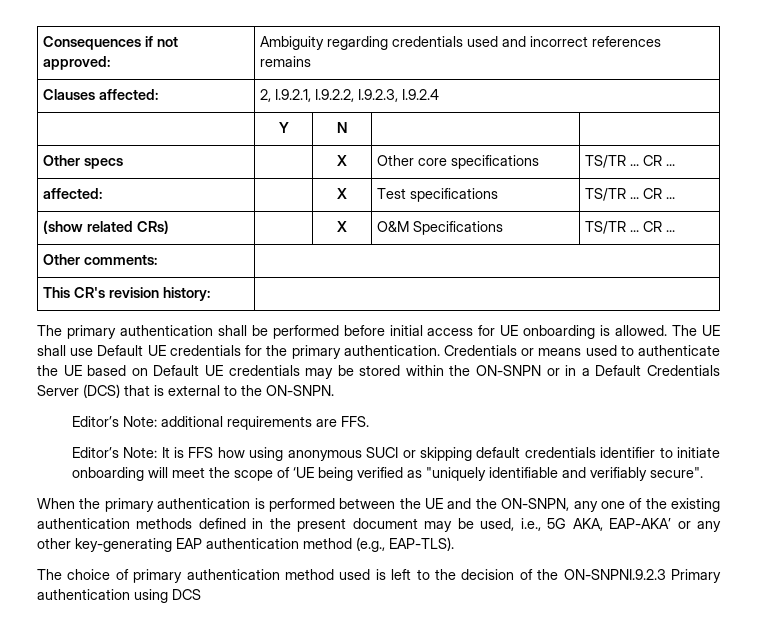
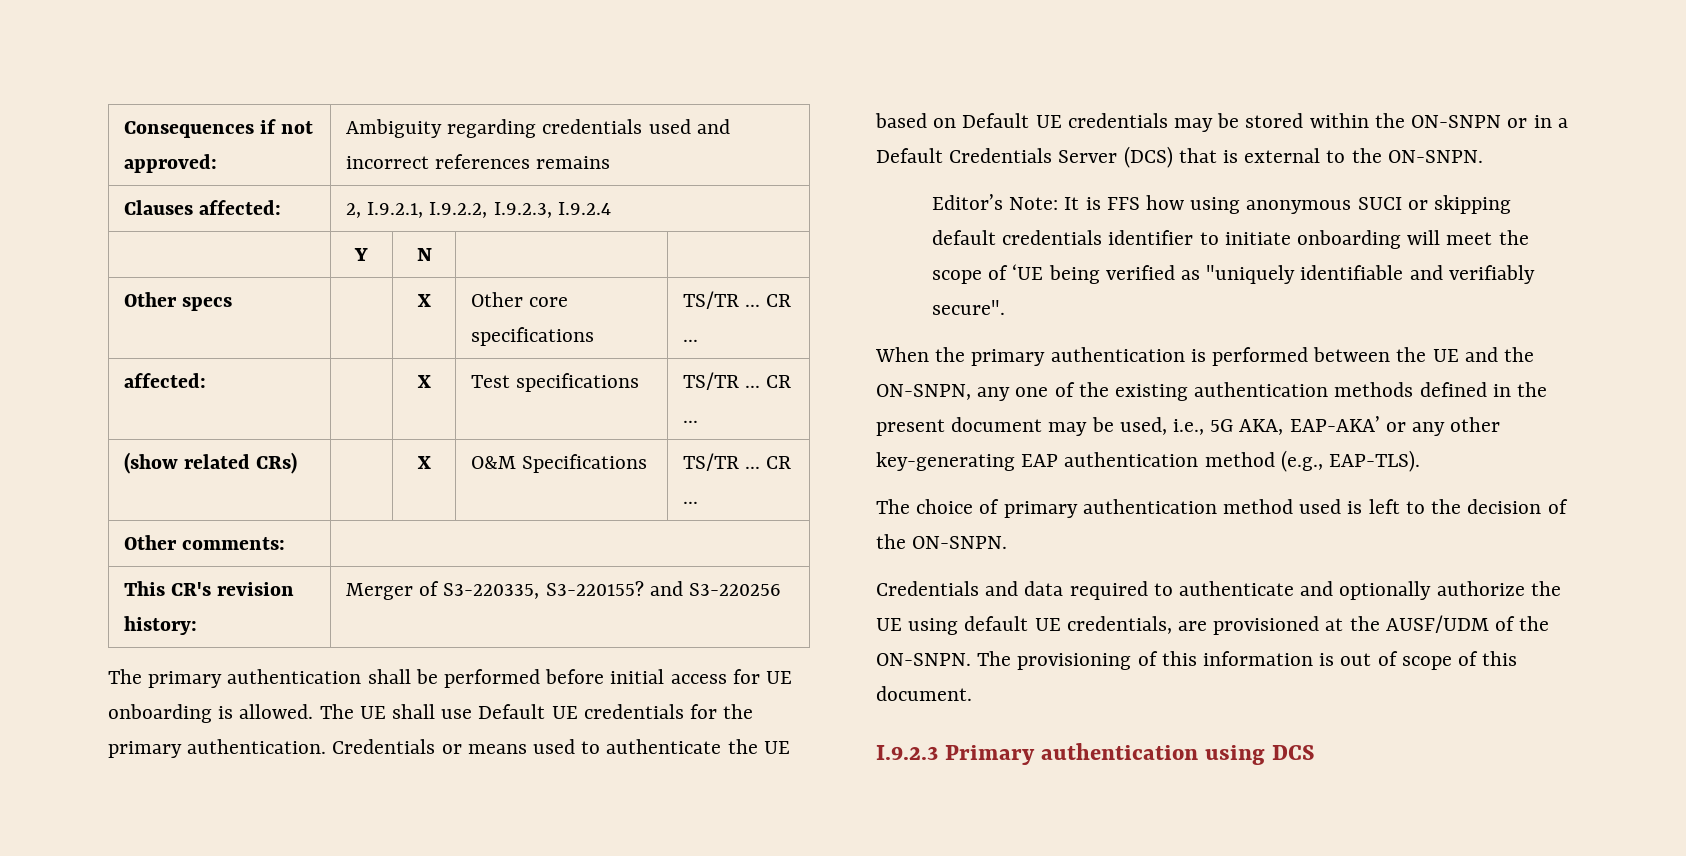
(211, 294) none -> [346,581,782,600] Merger of S3-220335, S3-220155? and S3-220256
[71,416,369,430] // Editor’s Note: additional requirements are FFS. -> (1483, 156) none
[563,569,666,580] ON-SNPNI.9.2.3 -> [912,536,1008,549] [876,581,1561,600] [876,615,1550,635] [876,651,1518,670] [876,686,972,701] [876,745,938,760] ON-SNPN. // Credentials and data required to authenticate and optionally authorize the UE using default UE credentials, are provisioned at the AUSF/UDM of the ON-SNPN. The provisioning of this information is out of scope of this document. // I.9.2.3

